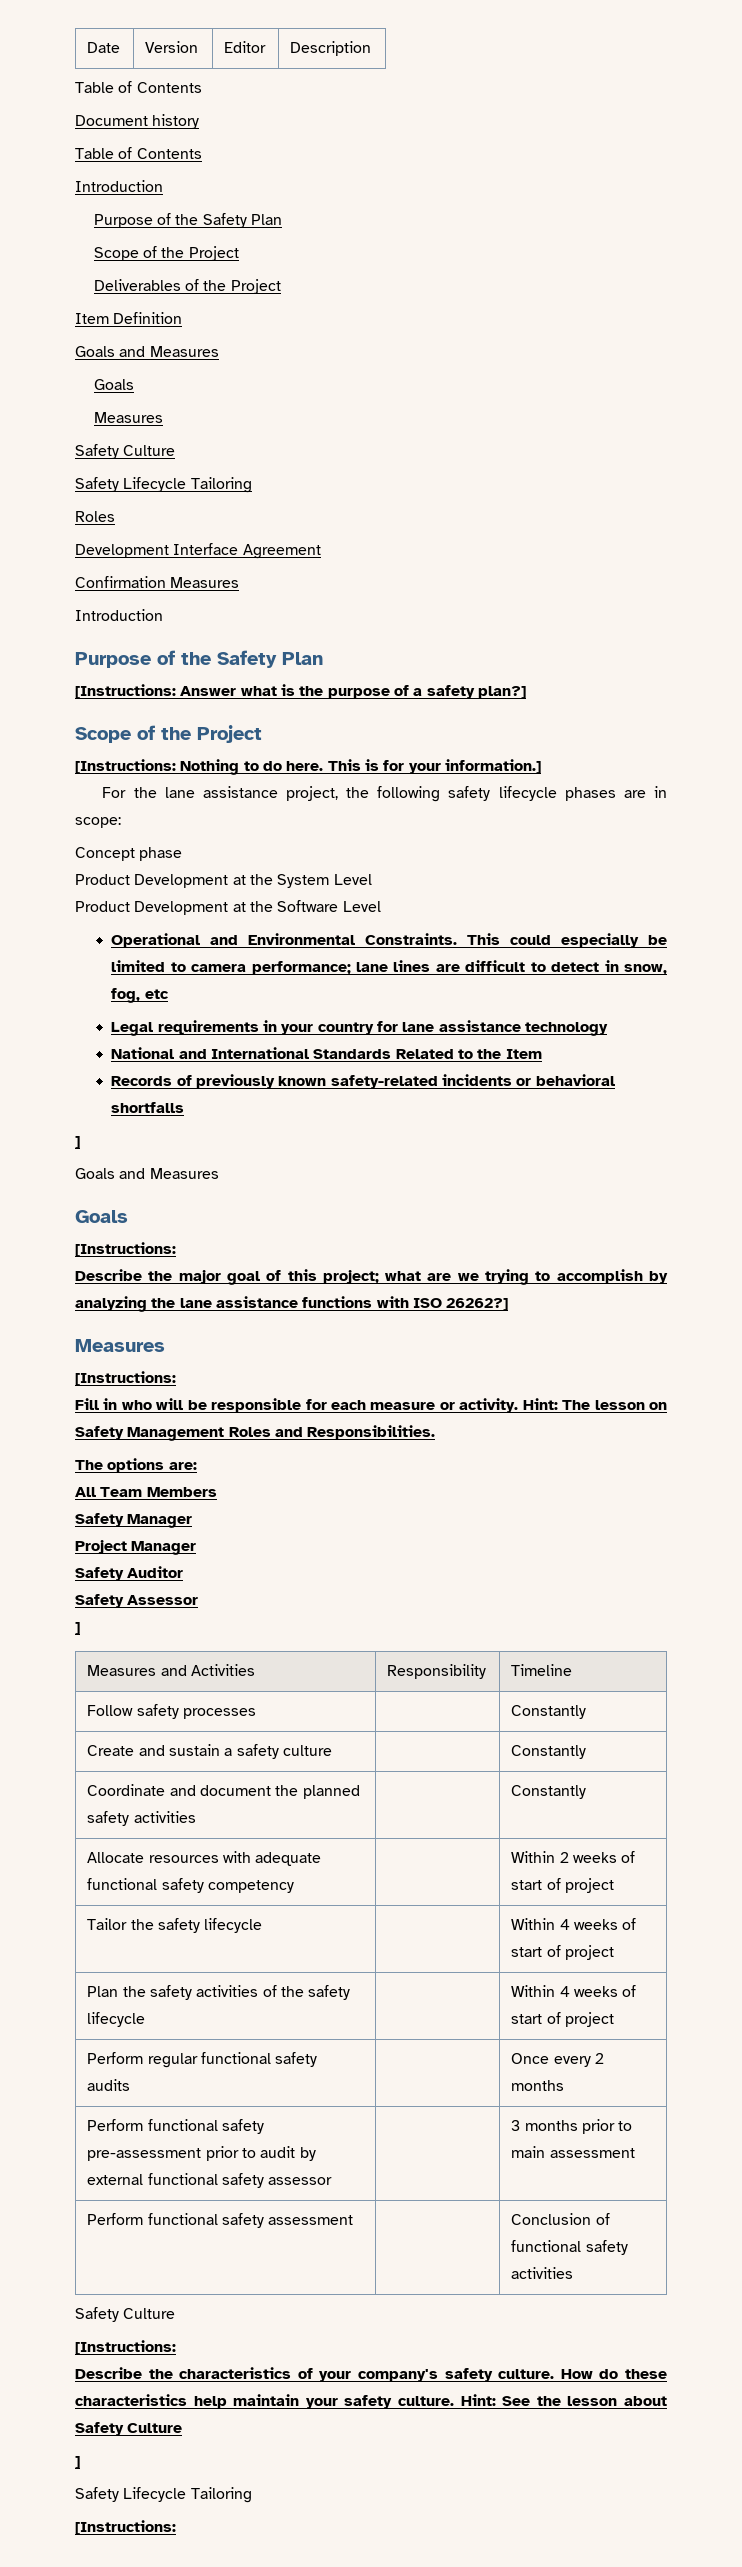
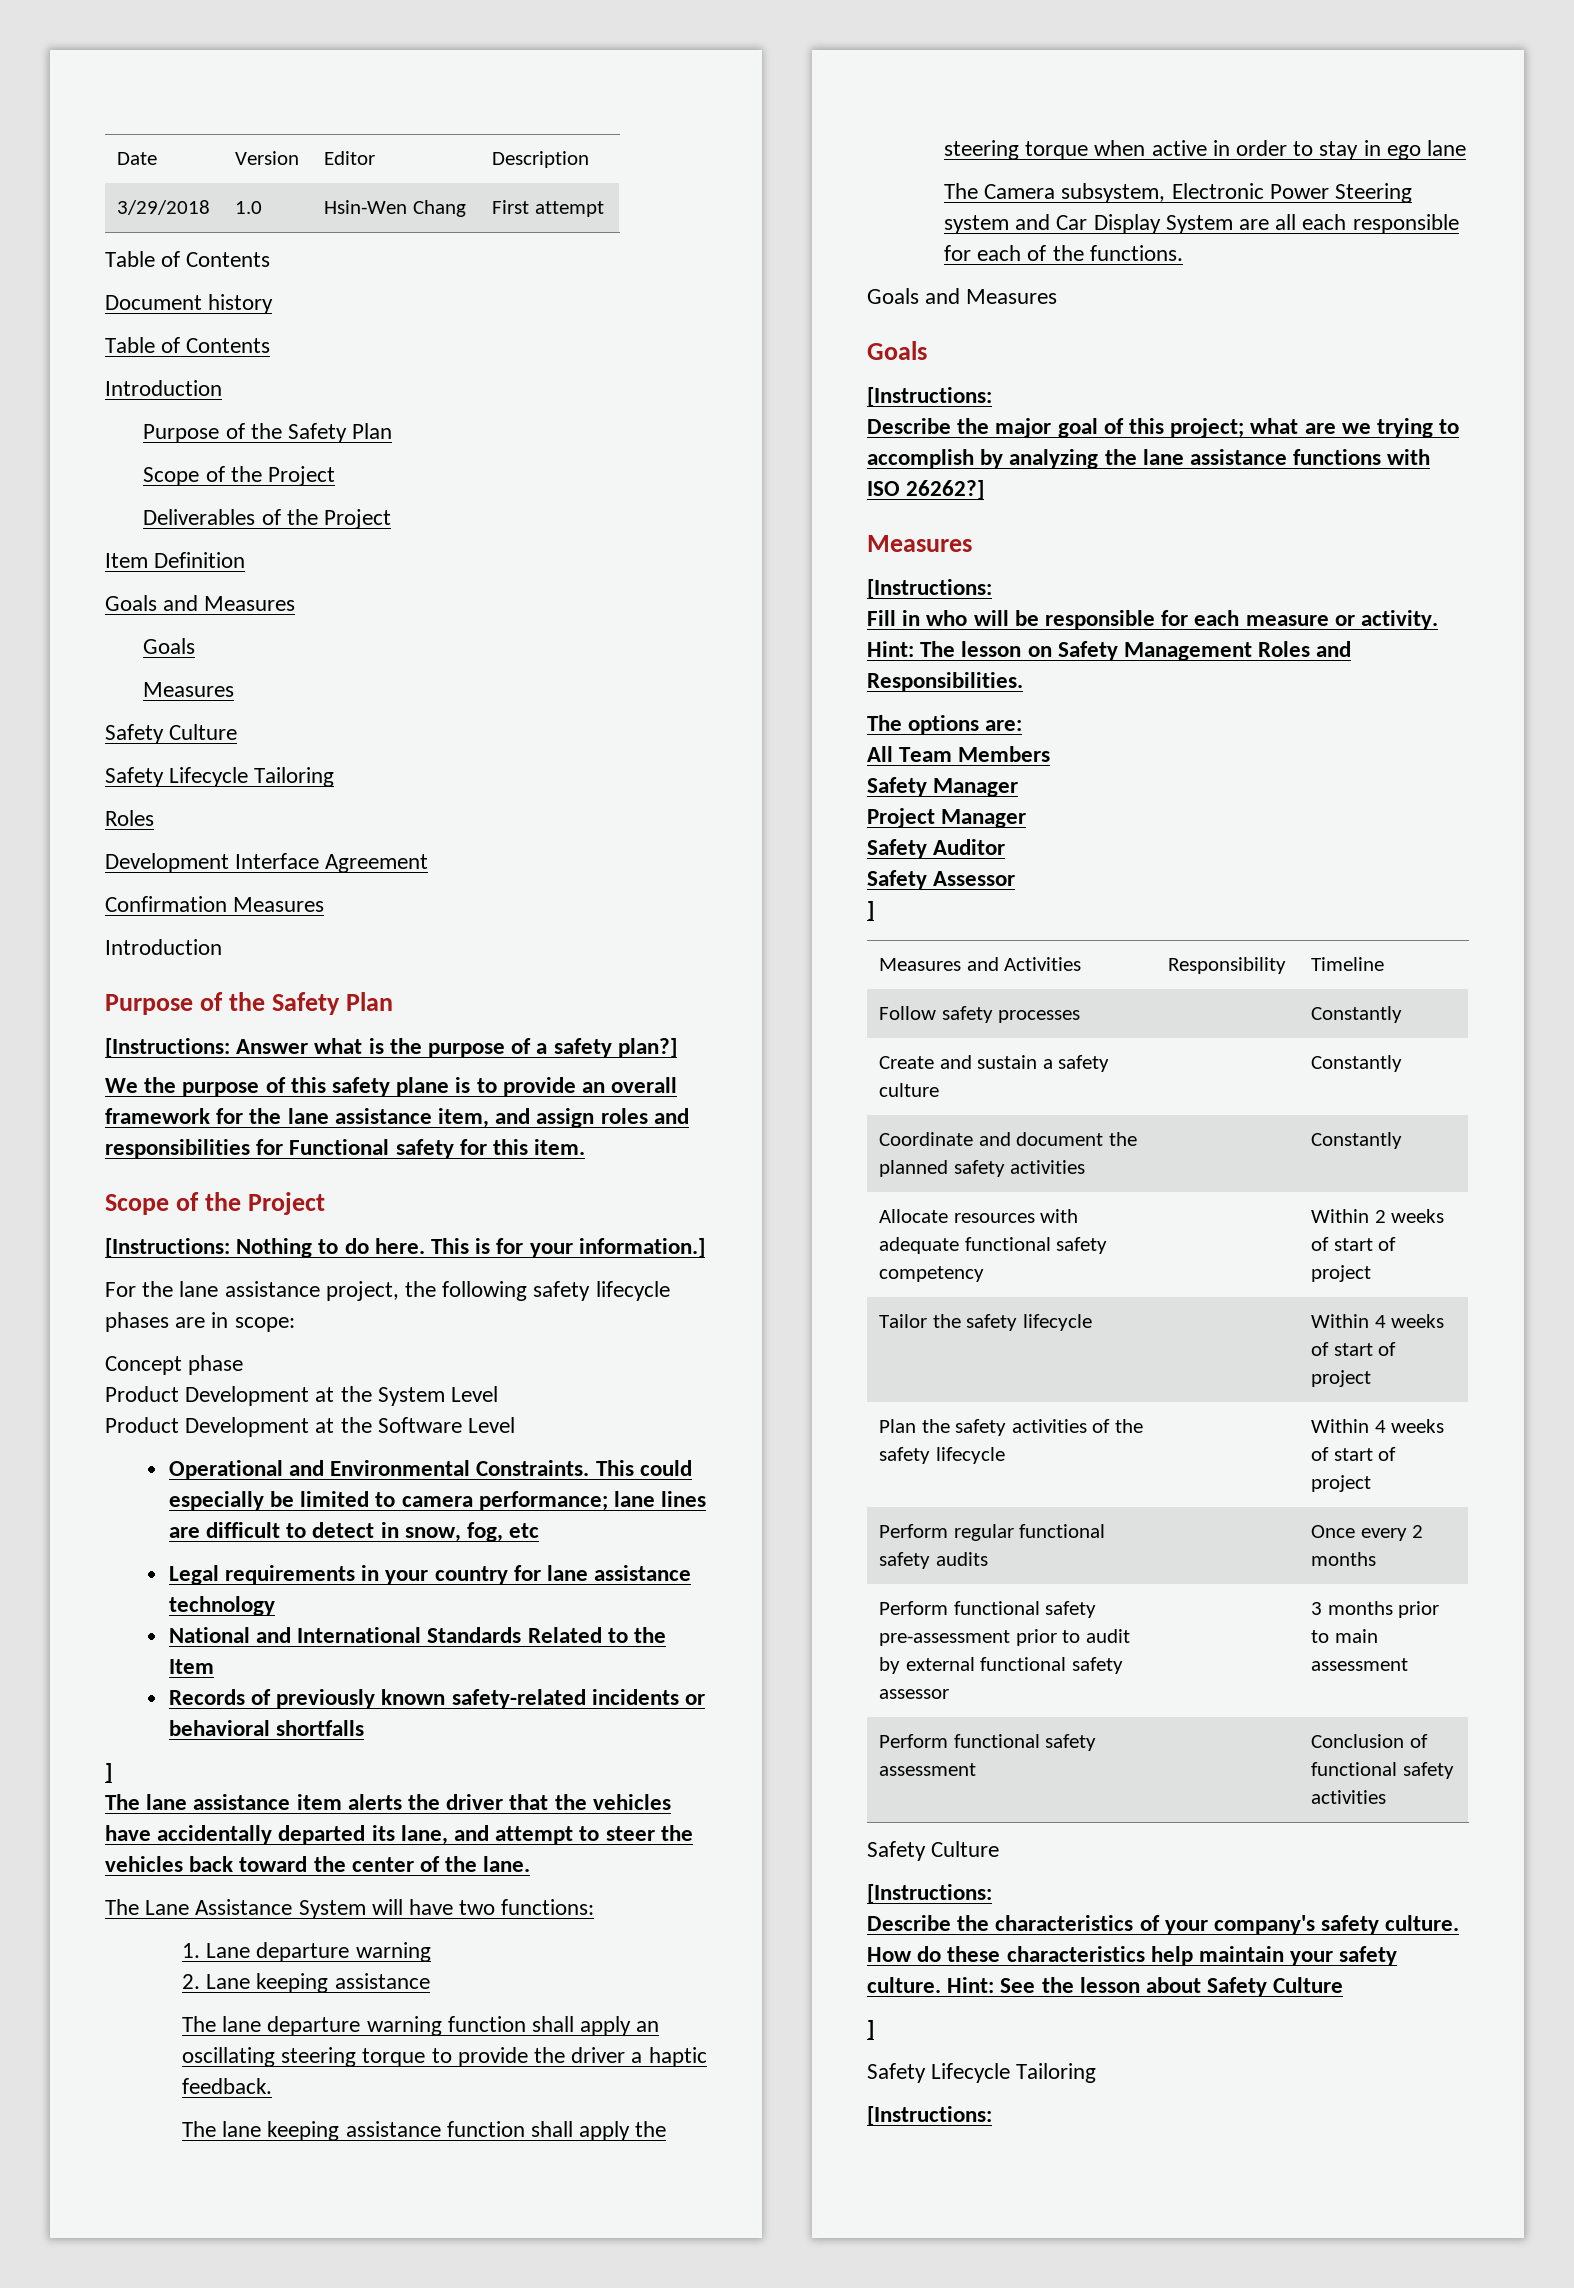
(372, 48) none -> [117,200,211,215] [235,201,263,214] [324,200,466,217] [492,200,604,217] // 3/29/2018 | 1.0 | Hsin-Wen Chang | First attempt
(526, 692) none -> [105,1077,678,1097] [105,1108,689,1128] [105,1139,586,1159] // We the purpose of this safety plane is to provide an overall framework for the lane assistance item, and assign roles and responsibilities for Functional safety for this item.
(80, 1142) none -> [105,1794,671,1810] [105,1825,693,1845] [105,1856,531,1872] [105,1899,595,1919] [181,1942,431,1962] [181,1973,430,1993] [181,2016,660,2036] [181,2047,707,2067] [181,2078,272,2094] [181,2121,667,2141] [943,140,1467,160] [943,183,1412,203] [943,214,1459,234] [943,245,1183,261] // The lane assistance item alerts the driver that the vehicles have accidentally departed its lane, and attempt to steer the vehicles back toward the center of the lane. // The Lane Assistance System will have two functions: // 1. Lane departure warning // 2. Lane keeping assistance // The lane departure warning function shall apply an oscillating steering torque to provide the driver a haptic feedback. // The lane keeping assistance function shall apply the steering torque when active in order to stay in ego lane // The Camera subsystem, Electronic Power Steering system and Car Display System are all each responsible for each of the functions.

